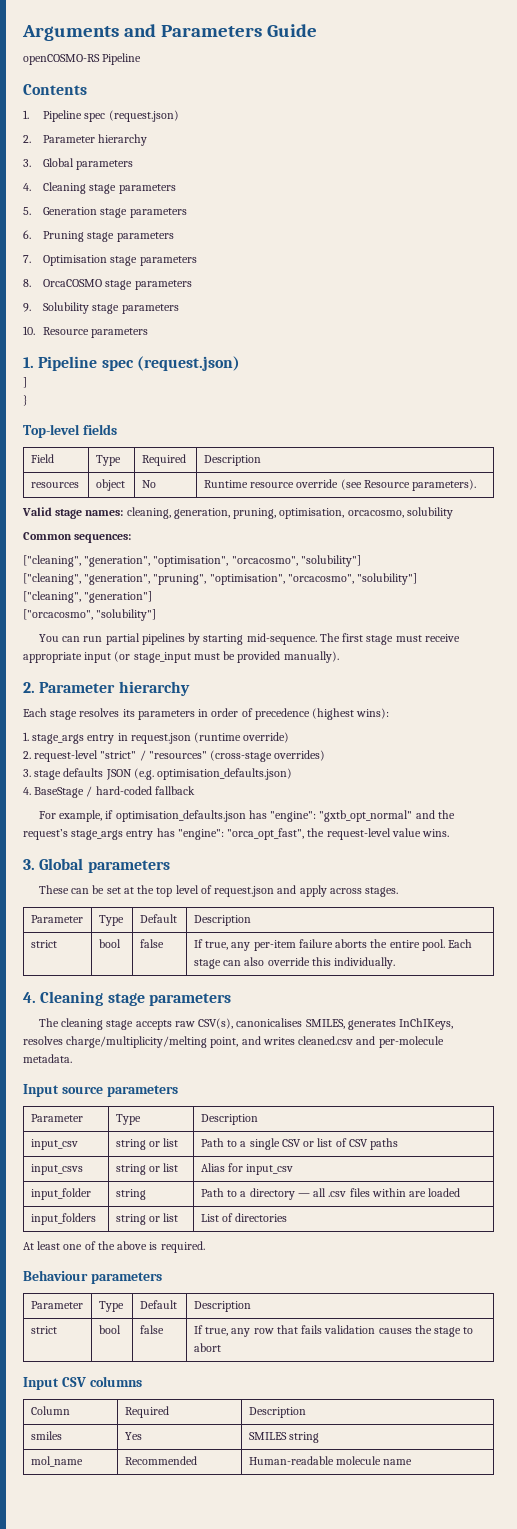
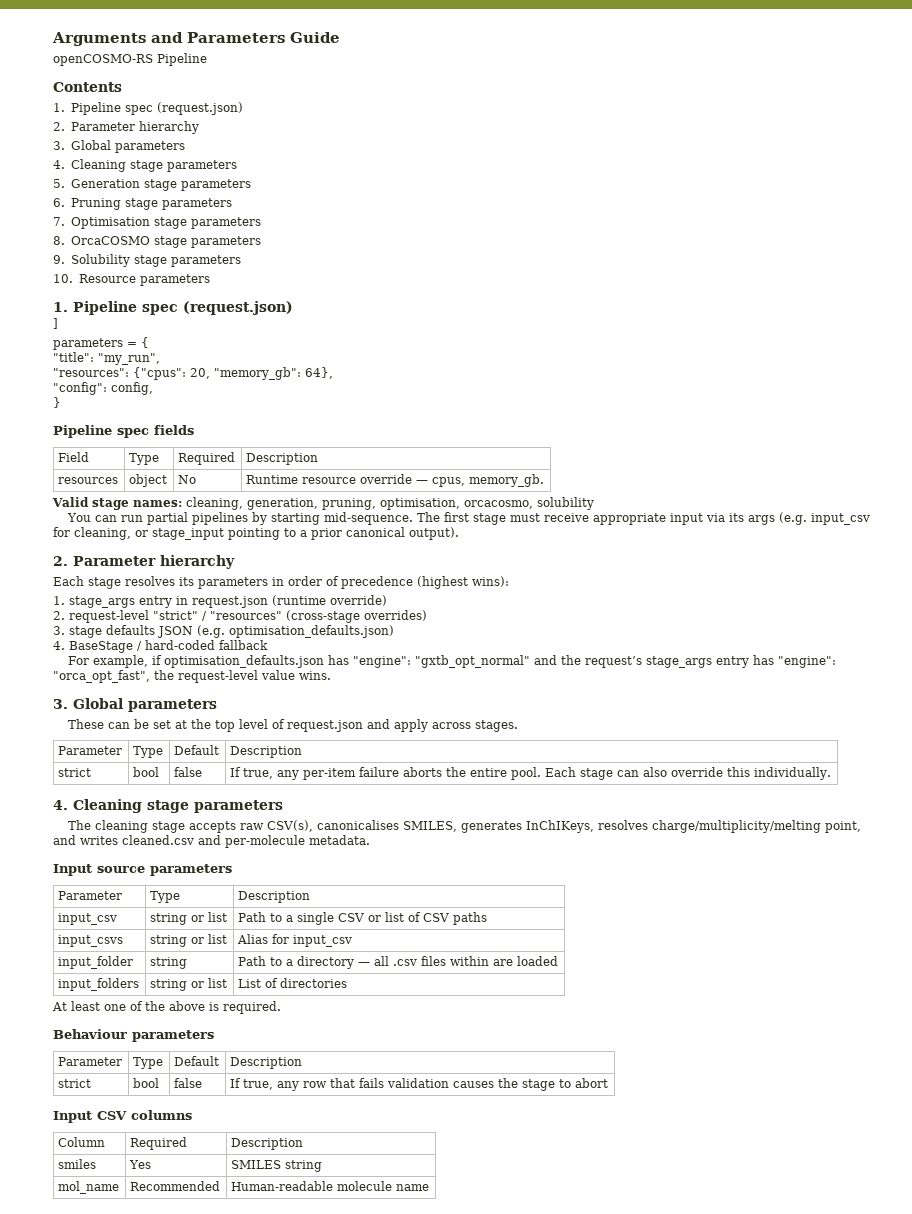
(27, 382) none -> [53,337,149,350] [53,352,160,365] [53,367,333,380] [53,382,153,395] // parameters = { // "title": "my_run", // "resources": {"cpus": 20, "memory_gb": 64}, // "config": config,
[23,424,80,438] Top-level -> [53,425,149,438] Pipeline spec
[340,479,477,491] (see Resource parameters). -> [416,474,545,487] — cpus, memory_gb.
[23,532,132,543] [23,555,361,567] [23,573,418,585] [23,591,153,603] [23,609,157,621] // Common sequences: // ["cleaning", "generation", "optimisation", "orcacosmo", "solubility"] // ["cleaning", "generation", "pruning", "optimisation", "orcacosmo", "solubility"] // ["cleaning", "generation"] // ["orcacosmo", "solubility"] -> (594, 503) none
[114,651,339,663] (or stage_input must be provided manually). -> [705,512,870,525] [53,527,459,540] via its args (e.g. input_csv for cleaning, or stage_input pointing to a prior canonical output).

